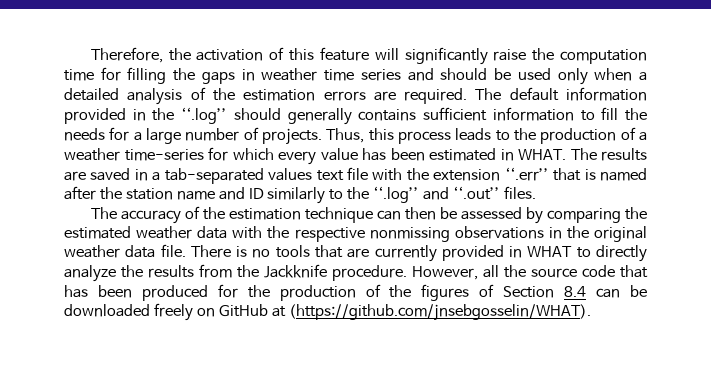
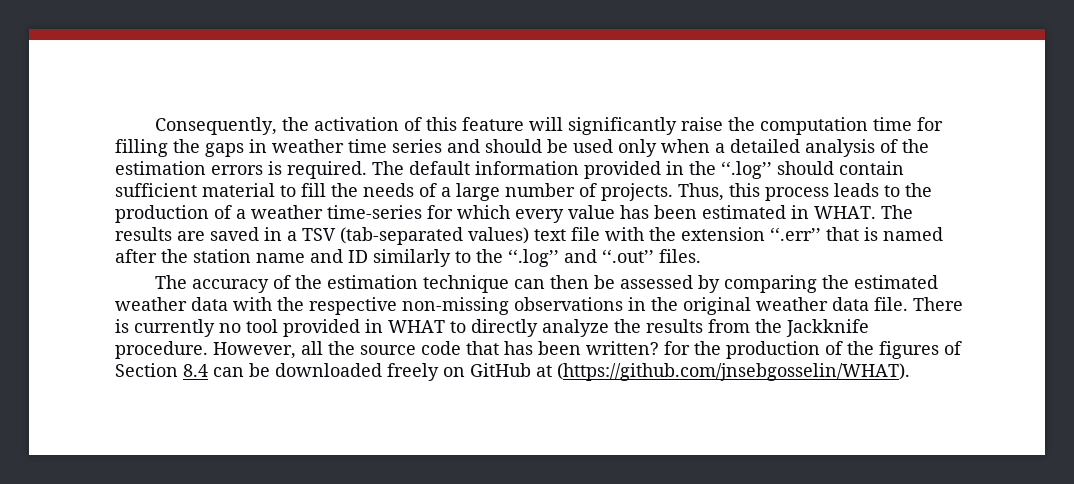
[90,47,163,63] Therefore, -> [154,117,277,135] Consequently,
[373,91,396,101] are -> [268,161,282,175] is
[287,107,574,125] generally contains sufficient information -> [839,161,904,175] [115,183,275,197] contain sufficient material
[109,127,130,141] for -> [419,183,437,197] of
[164,168,313,184] tab-separated values -> [302,227,529,245] TSV (tab-separated values)
[369,227,450,242] nonmissing -> [402,297,509,315] non-missing
[252,245,437,262] no tools that are currently -> [134,319,278,337] currently no tool
[141,285,208,301] produced -> [586,341,659,355] written?

